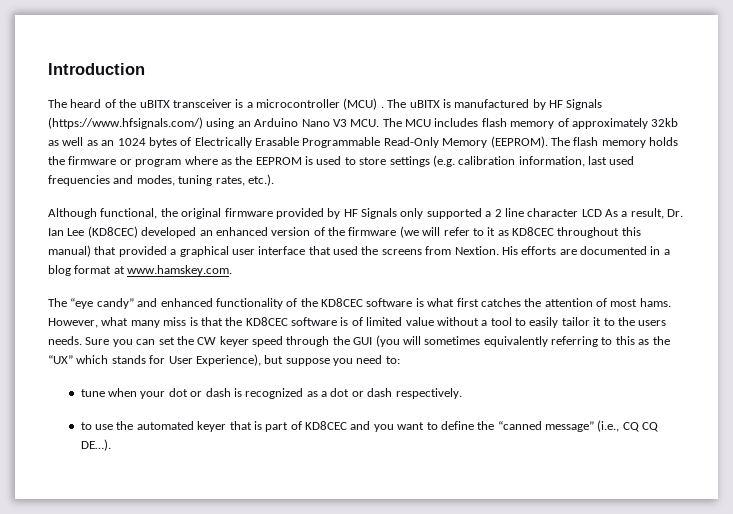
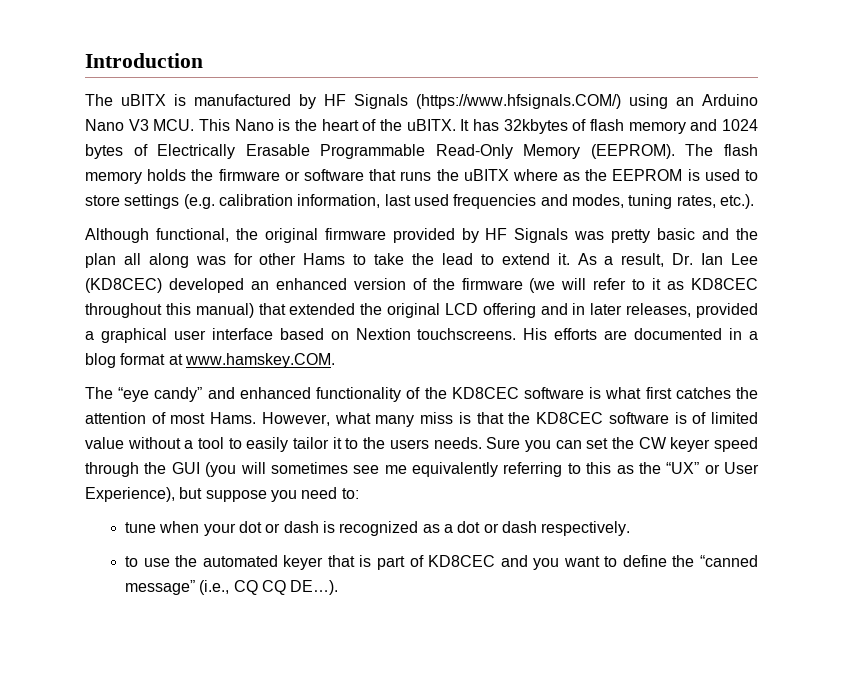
[70,98,407,110] heard of the uBITX transceiver is a microcontroller (MCU) . The -> (113, 100) none
[48,117,203,129] (https://www.hfsignals.com/) -> [416,94,621,109] (https://www.hfsignals.COM/)
[382,118,679,129] [48,137,115,146] The MCU includes flash memory of approximately 32kb as well as an -> [199,119,718,134] This Nano is the heart of the uBITX. It has 32kbytes of flash memory and
[135,159,182,167] program -> [303,169,509,181] software that runs the uBITX
[400,208,602,219] only supported a 2 line character LCD -> [574,228,758,243] [85,253,570,268] was pretty basic and the plan all along was for other Hams to take the lead to extend it.
(117, 250) none -> [289,303,692,318] extended the original LCD offering and in later releases,
[308,246,499,255] that used the screens from Nextion. -> [279,328,517,340] based on Nextion touchscreens.
[127,265,233,276] www.hamskey.com. -> [184,353,335,368] www.hamskey.COM.
[639,298,671,307] hams. -> [210,412,257,424] Hams.
(481, 340) none -> [353,465,407,474] see me
[76,355,166,364] which stands for -> [704,464,720,474] or

